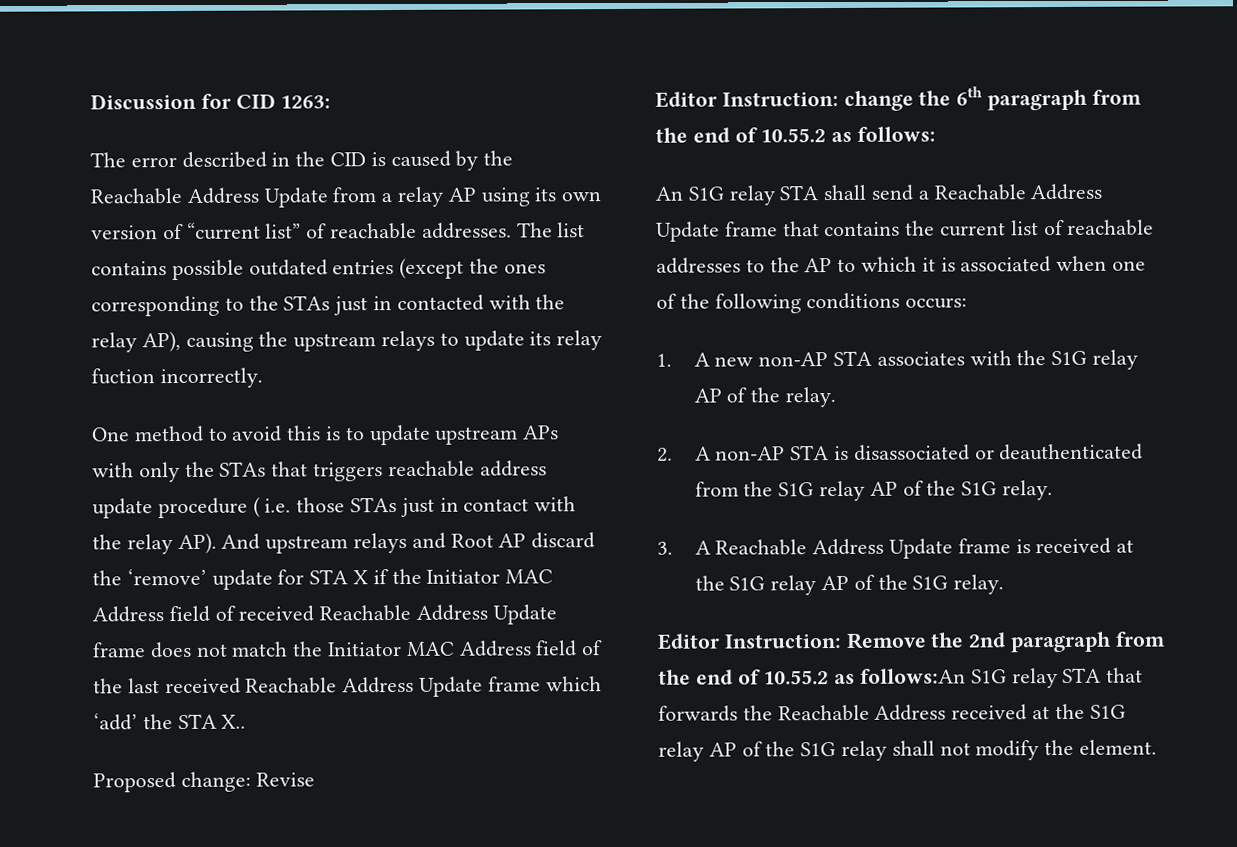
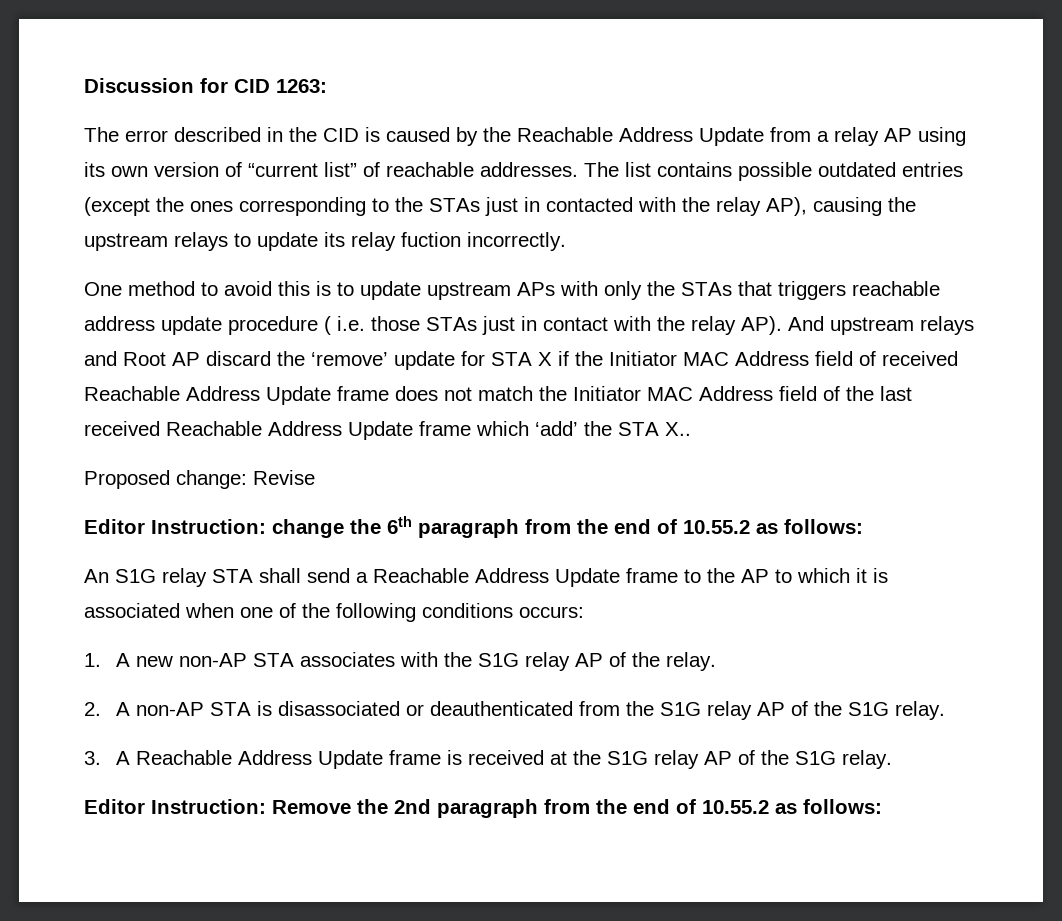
[782,219,1155,237] [656,257,741,274] that contains the current list of reachable addresses -> (678, 575) none
[860,667,1144,689] [658,703,1126,722] [658,739,1158,762] follows:An S1G relay STA that forwards the Reachable Address received at the S1G relay AP of the S1G relay shall not modify the element. -> [803,799,882,814] follows:

